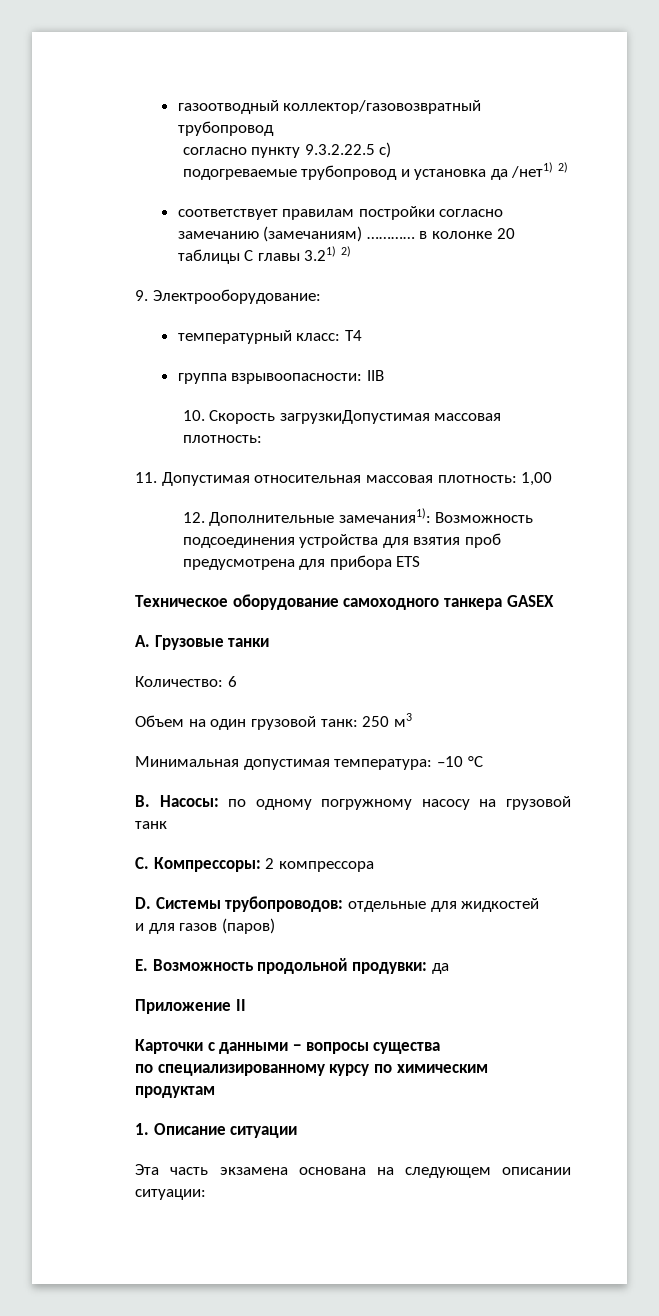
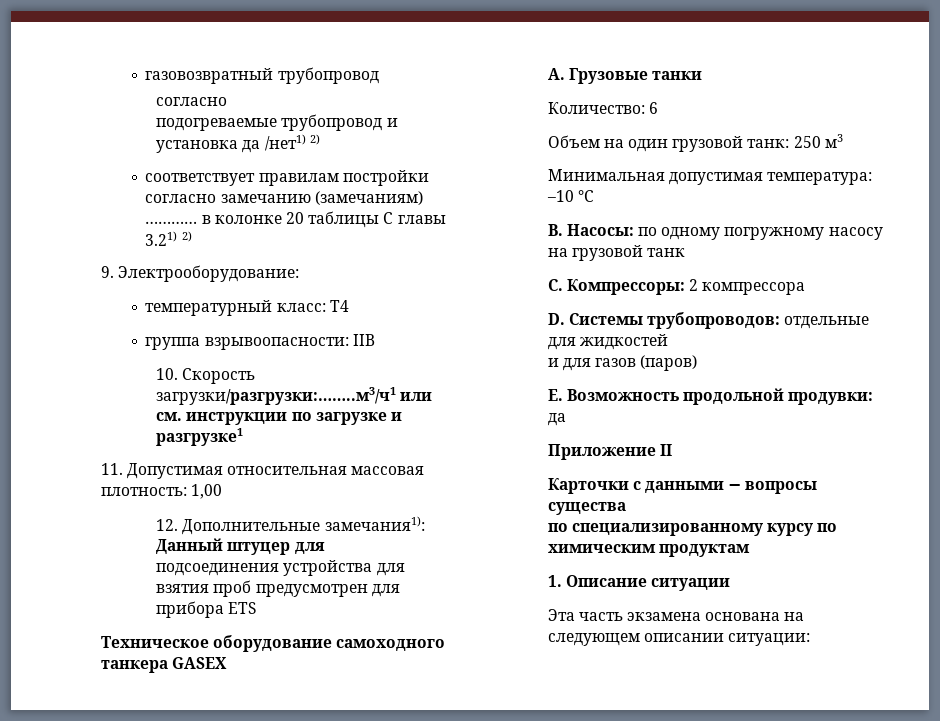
[177,100,482,114] газоотводный коллектор/газовозвратный -> [145,68,274,84] газовозвратный
[251,142,392,158] пункту 9.3.2.22.5 с) -> (228, 101) none
[279,410,502,424] [182,435,262,443] загрузкиДопустимая массовая плотность: -> [156,387,433,405] [156,412,402,425] [156,428,244,446] загрузки/разгрузки:……..м3/ч1 или см. инструкции по загрузке и разгрузке1
[435,512,534,523] Возможность -> [156,538,325,555] Данный штуцер для
[182,559,295,570] предусмотрена -> [255,584,368,597] предусмотрен

